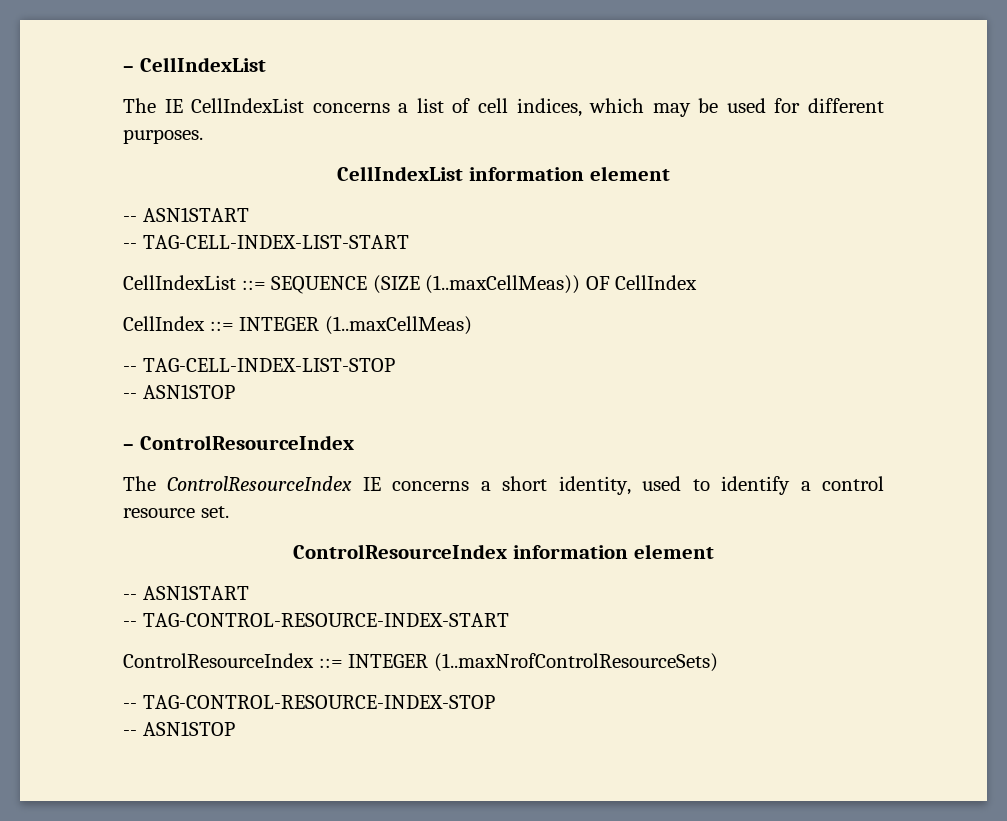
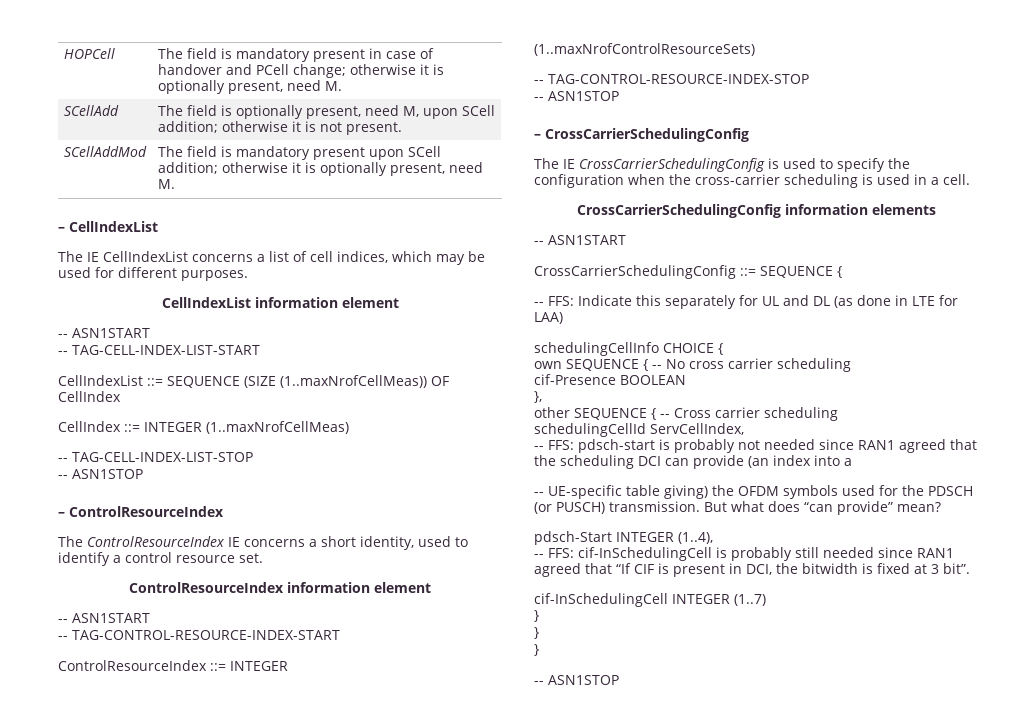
(123, 69) none -> [63,48,115,59] [157,48,434,62] [157,64,444,78] [157,80,342,94] [63,105,119,116] [157,105,495,119] [157,121,402,135] [63,146,147,157] [157,146,441,160] [157,162,483,176] [157,179,175,189] HOPCell | The field is mandatory present in case of handover and PCell change; otherwise it is optionally present, need M. // SCellAdd | The field is optionally present, need M, upon SCell addition; otherwise it is not present. // SCellAddMod | The field is mandatory present upon SCell addition; otherwise it is optionally present, need M. //
[425,275,581,294] (1..maxCellMeas)) -> [280,375,427,388] (1..maxNrofCellMeas))
[324,316,472,335] (1..maxCellMeas) -> [206,421,349,434] (1..maxNrofCellMeas)
(235, 728) none -> [534,128,749,142] [534,158,910,172] [534,174,970,188] [576,204,936,218] [534,235,626,245] [534,265,842,279] [534,295,958,309] [534,312,563,324] [534,342,723,356] [534,358,851,372] [534,374,686,385] [534,391,542,403] [534,407,838,421] [534,423,744,437] [534,439,977,453] [534,455,852,469] [534,485,973,499] [534,501,941,515] [534,531,713,545] [534,547,954,561] [534,563,970,577] [534,593,766,607] [534,610,539,622] [534,627,539,639] [534,644,539,656] [534,675,619,685] // – CrossCarrierSchedulingConfig // The IE CrossCarrierSchedulingConfig is used to specify the configuration when the cross-carrier scheduling is used in a cell. // CrossCarrierSchedulingConfig information elements // -- ASN1START // CrossCarrierSchedulingConfig ::= SEQUENCE { // -- FFS: Indicate this separately for UL and DL (as done in LTE for LAA) // schedulingCellInfo CHOICE { // own SEQUENCE { -- No cross carrier scheduling // cif-Presence BOOLEAN // }, // other SEQUENCE { -- Cross carrier scheduling // schedulingCellId ServCellIndex, // -- FFS: pdsch-start is probably not needed since RAN1 agreed that the scheduling DCI can provide (an index into a // -- UE-specific table giving) the OFDM symbols used for the PDSCH (or PUSCH) transmission. But what does “can provide” mean? // pdsch-Start INTEGER (1..4), // -- FFS: cif-InSchedulingCell is probably still needed since RAN1 agreed that “If CIF is present in DCI, the bitwidth is fixed at 3 bit”. // cif-InSchedulingCell INTEGER (1..7) // } // } // } // -- ASN1STOP

